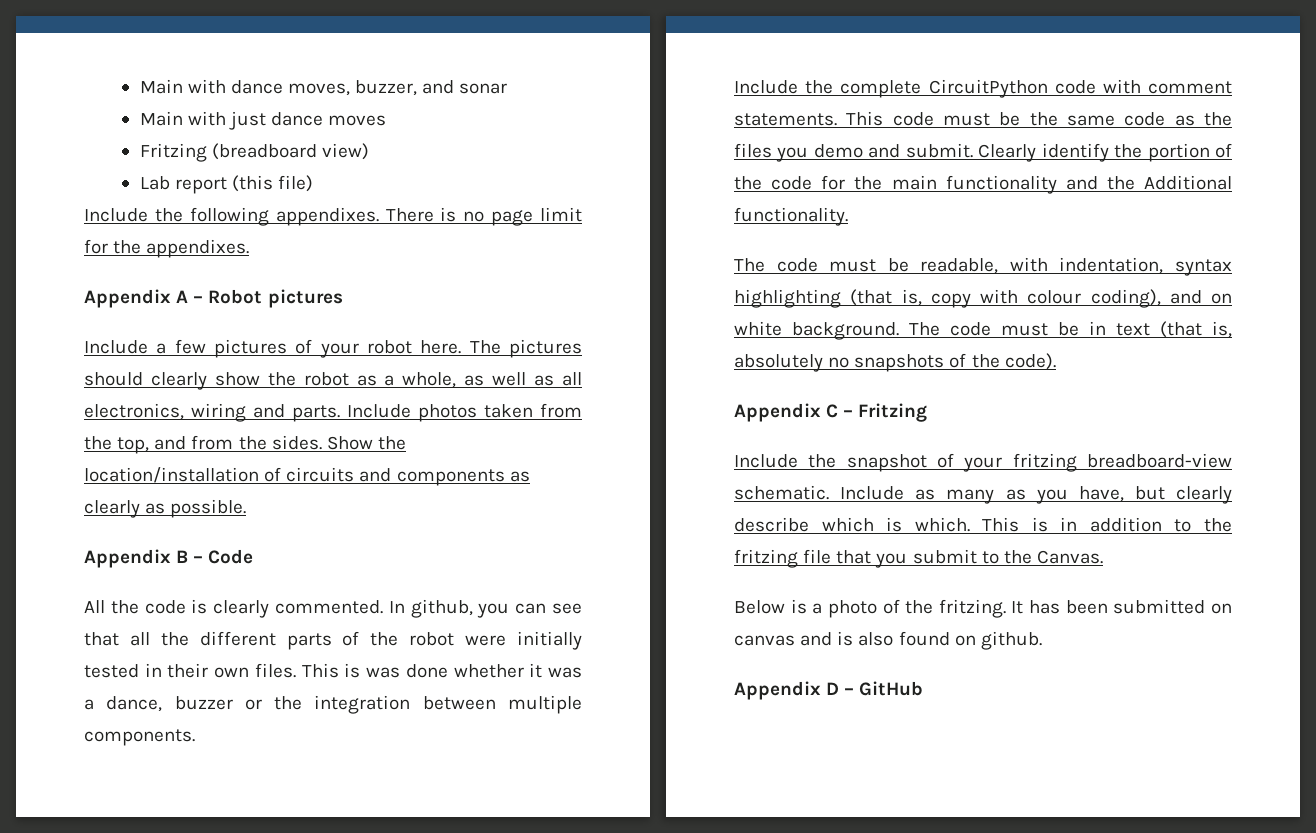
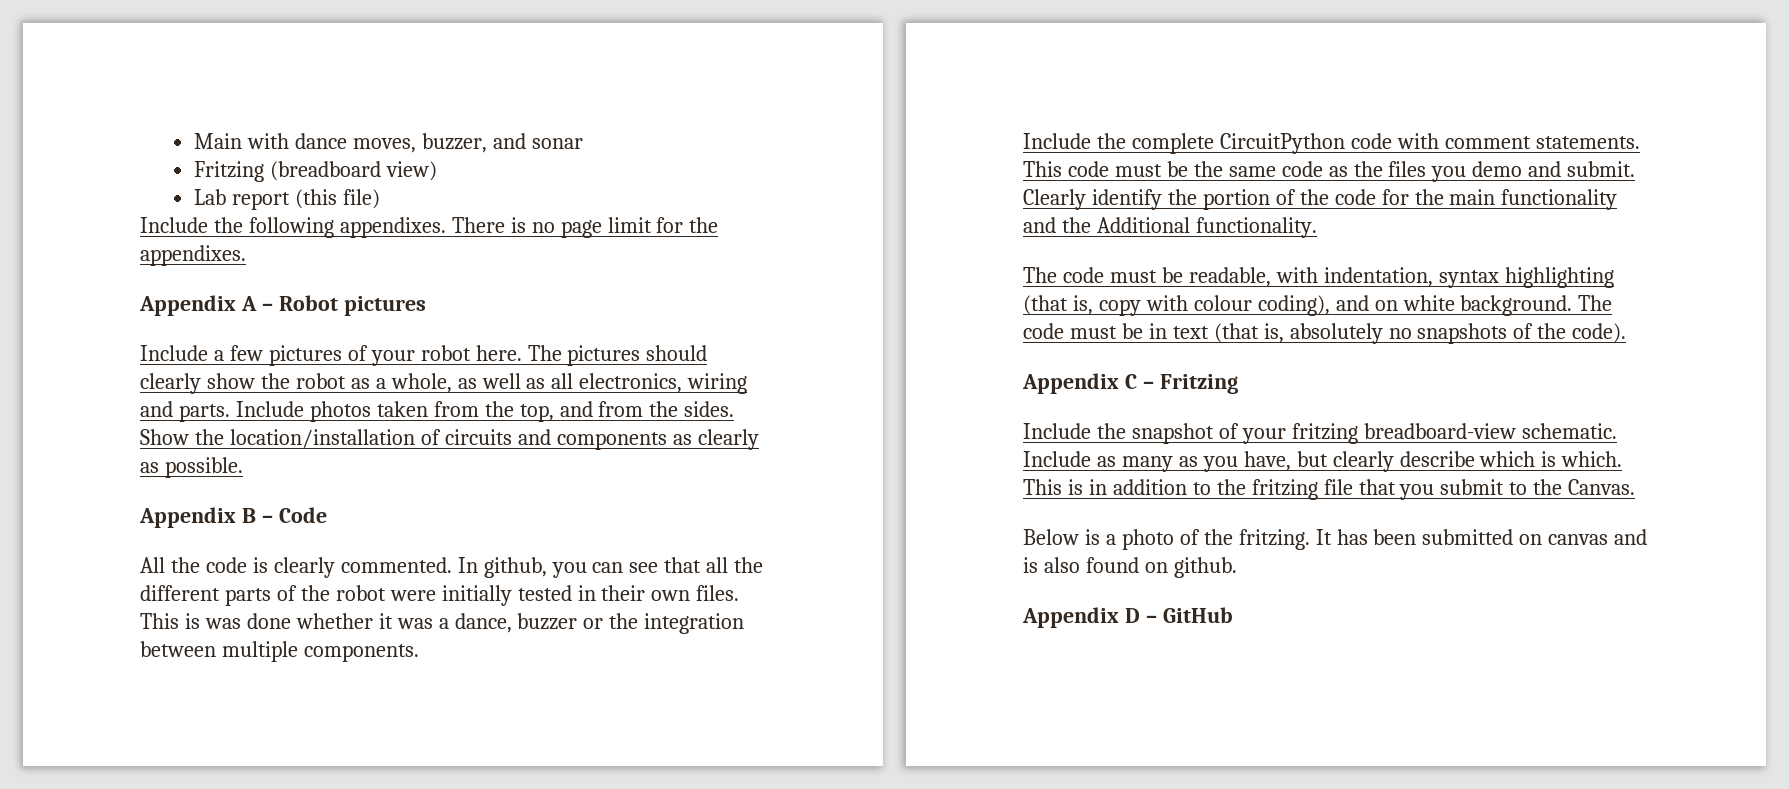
[139,111,387,130] // Main with just dance moves -> (583, 143) none

